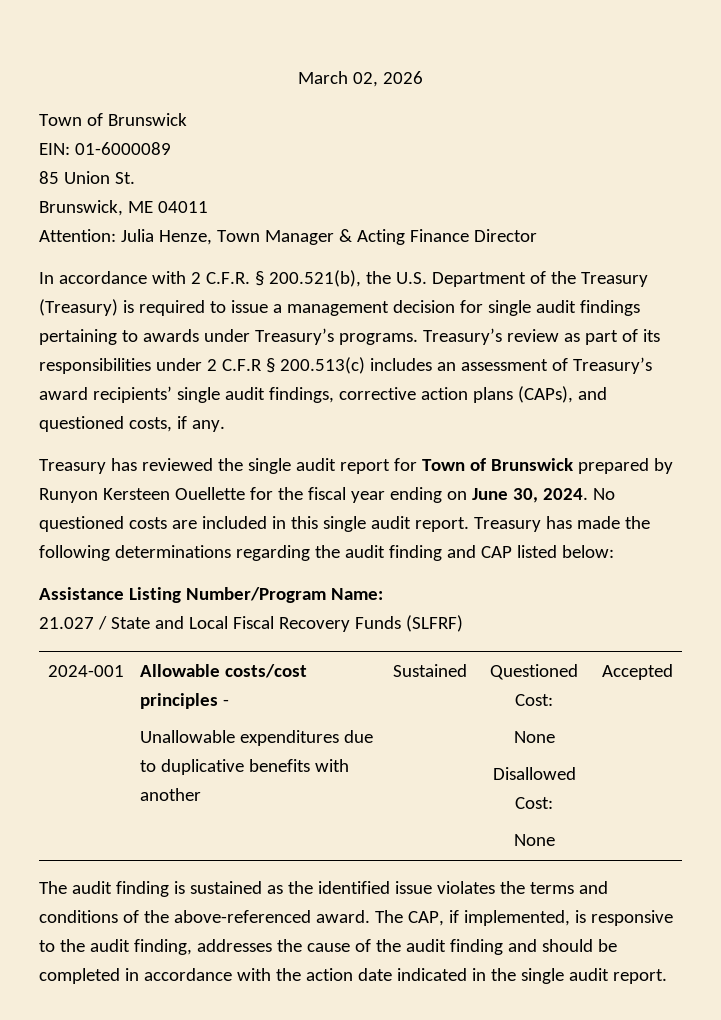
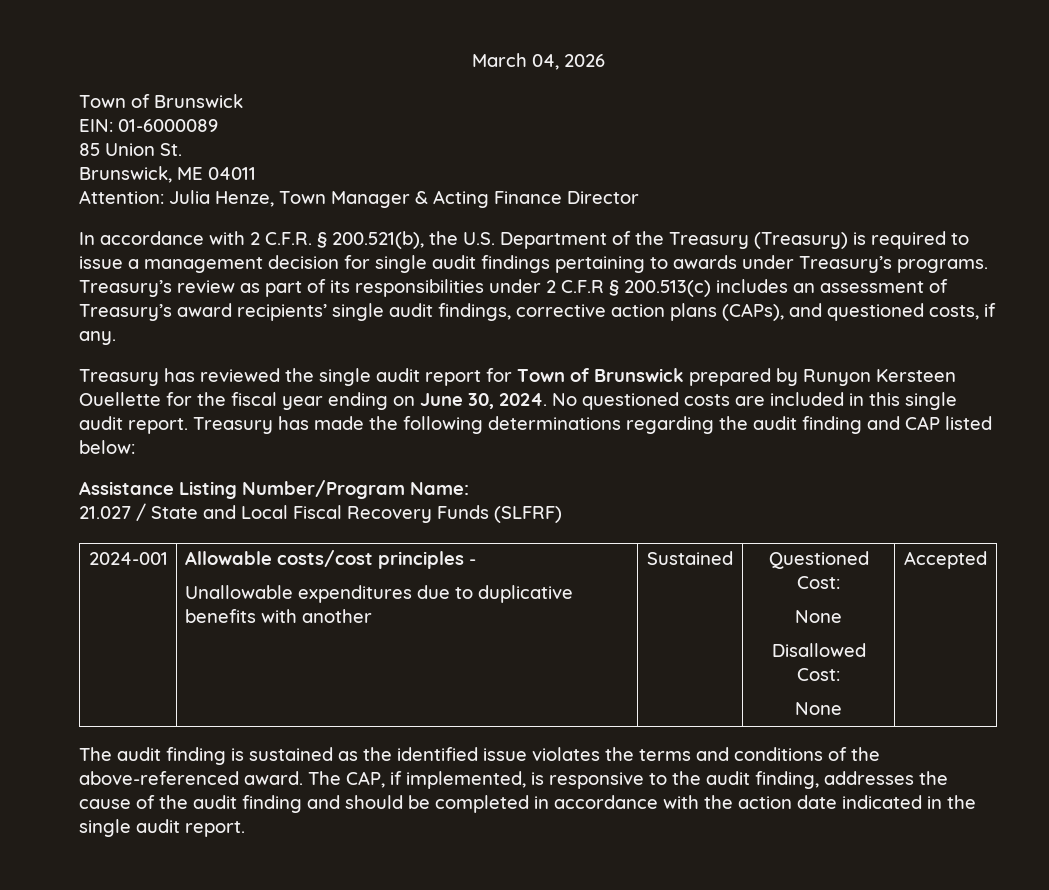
[353,72,378,87] 02, -> [531,54,559,70] 04,

